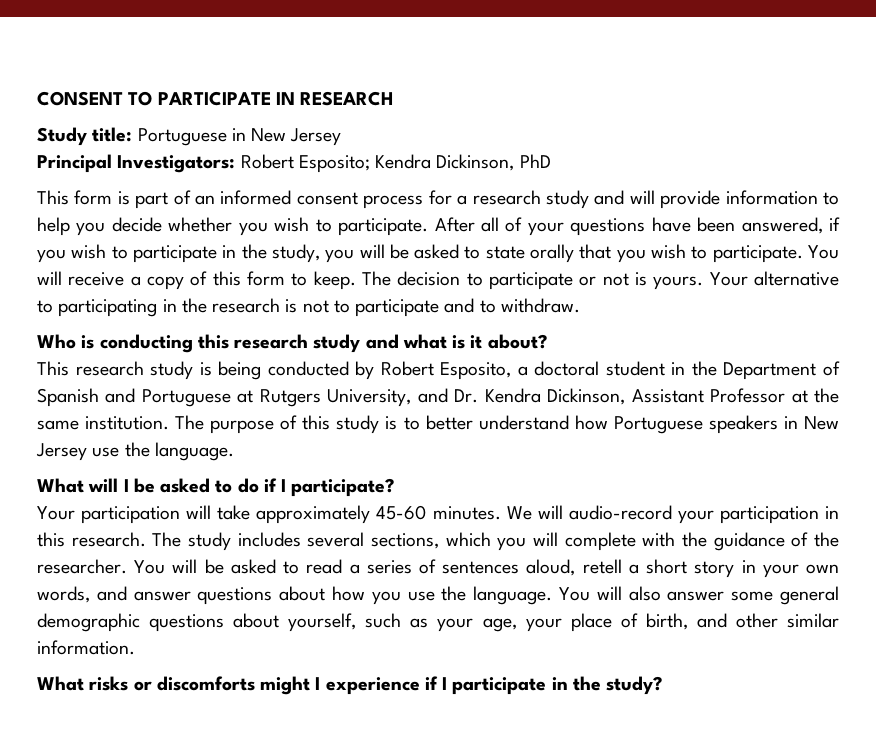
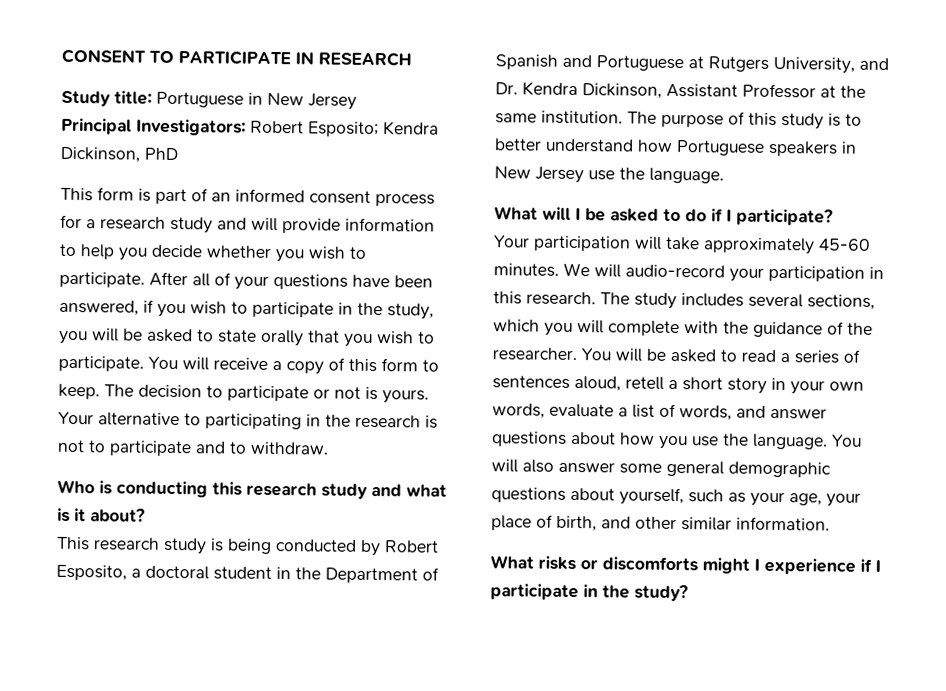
(90, 594) none -> [549,403,732,421] evaluate a list of words,

